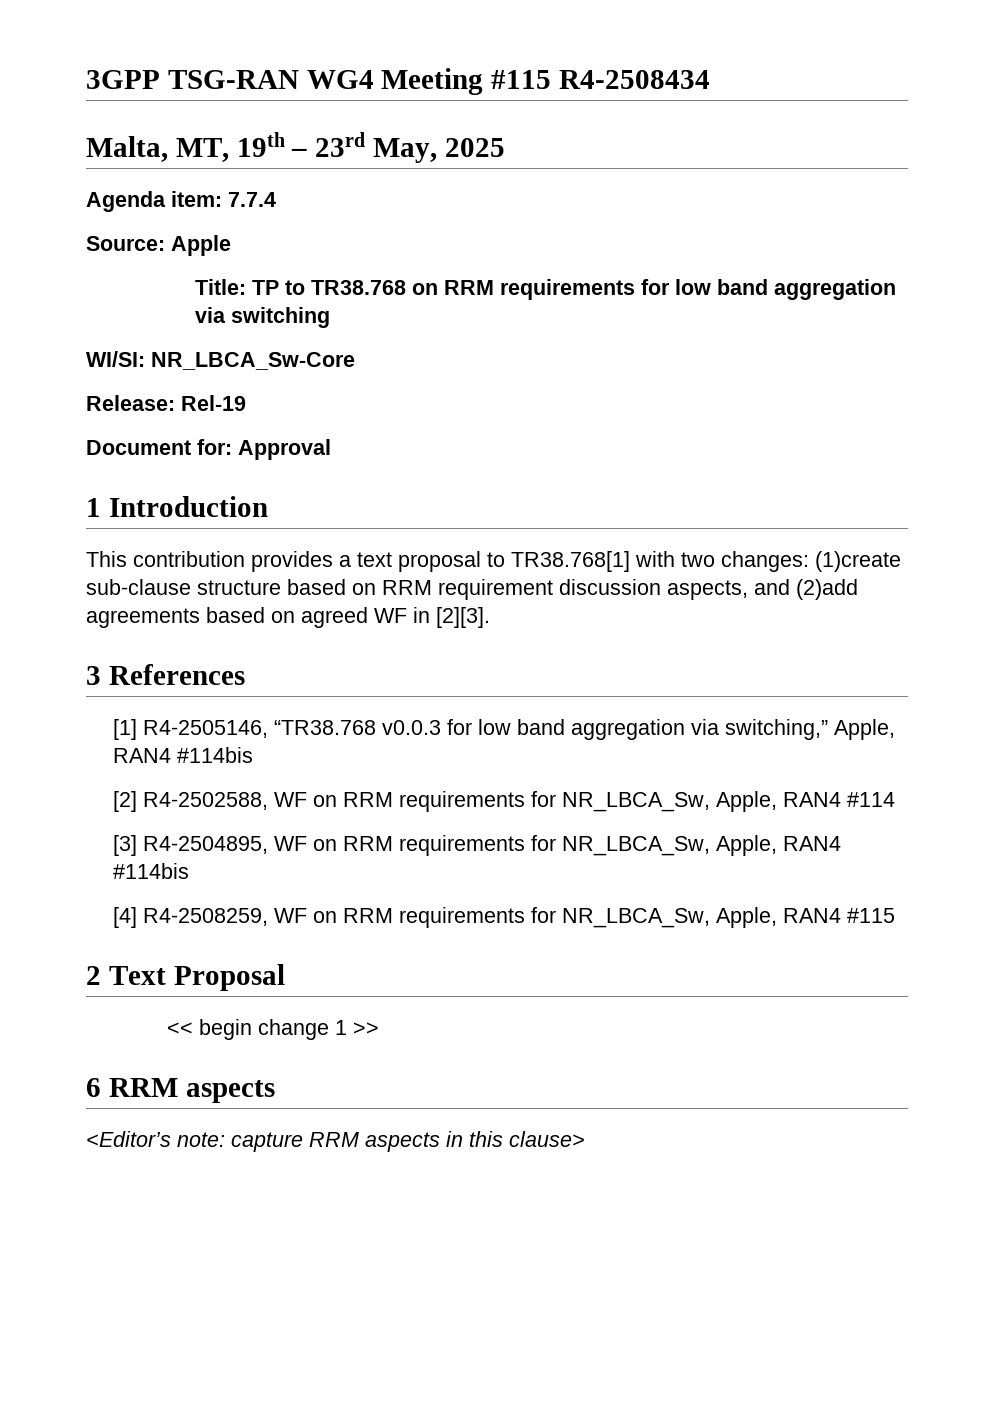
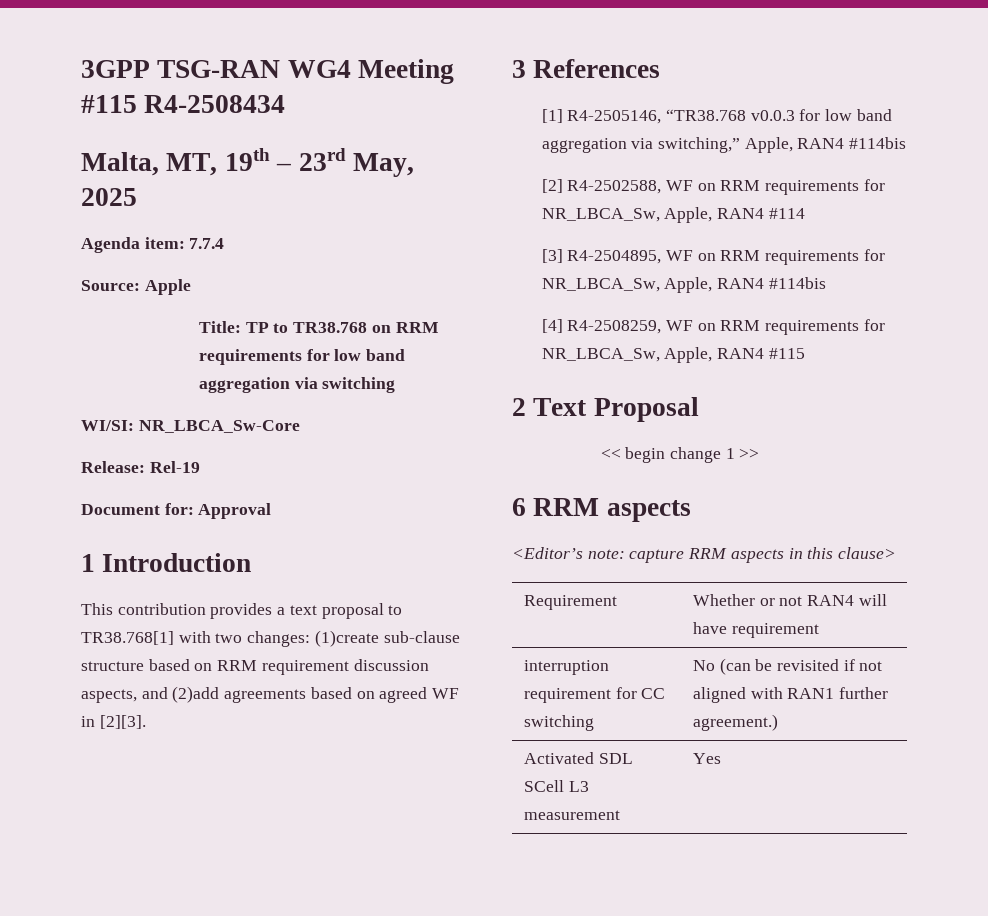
(585, 1139) none -> [523,595,617,610] [692,594,887,606] [692,622,819,638] [523,660,609,675] [523,687,666,703] [523,715,594,731] [692,658,883,675] [692,687,889,703] [692,714,778,731] [523,752,633,764] [523,780,589,792] [523,810,620,820] [692,753,721,764] // Requirement | Whether or not RAN4 will have requirement // interruption requirement for CC switching | No (can be revisited if not aligned with RAN1 further agreement.) // Activated SDL SCell L3 measurement | Yes

